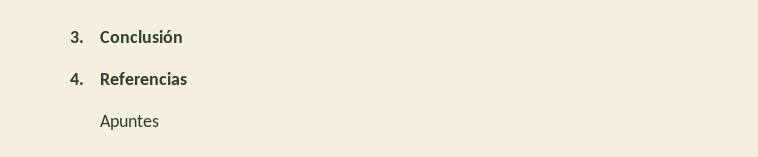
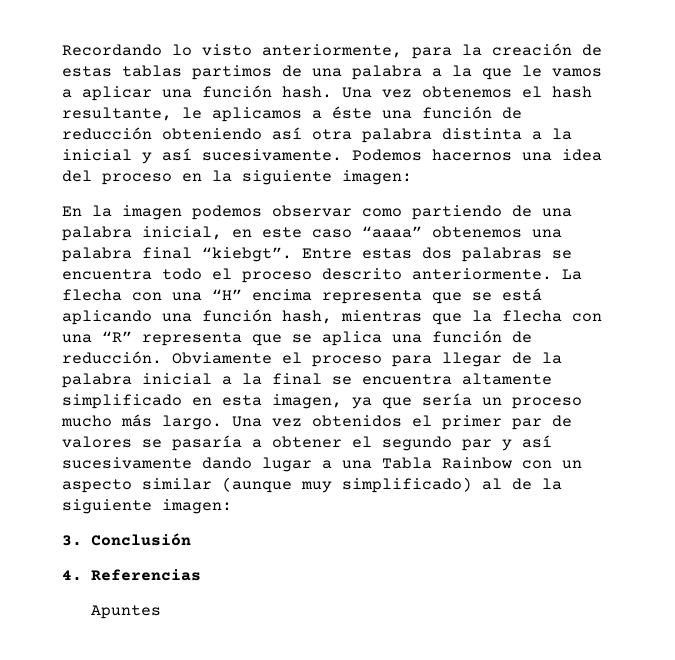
(70, 37) none -> [62,43,602,59] [62,65,602,80] [62,85,592,101] [62,106,522,122] [62,127,572,143] [62,148,602,164] [62,170,412,185] [62,205,572,220] [62,226,562,241] [62,247,572,262] [62,268,582,283] [62,288,542,304] [62,309,602,325] [62,330,532,346] [62,351,562,367] [62,373,552,388] [62,393,582,409] [61,414,572,430] [62,435,552,451] [62,457,582,472] [62,477,562,493] [62,499,232,514] Recordando lo visto anteriormente, para la creación de estas tablas partimos de una palabra a la que le vamos a aplicar una función hash. Una vez obtenemos el hash resultante, le aplicamos a éste una función de reducción obteniendo así otra palabra distinta a la inicial y así sucesivamente. Podemos hacernos una idea del proceso en la siguiente imagen: // En la imagen podemos observar como partiendo de una palabra inicial, en este caso “aaaa” obtenemos una palabra final “kiebgt”. Entre estas dos palabras se encuentra todo el proceso descrito anteriormente. La flecha con una “H” encima representa que se está aplicando una función hash, mientras que la flecha con una “R” representa que se aplica una función de reducción. Obviamente el proceso para llegar de la palabra inicial a la final se encuentra altamente simplificado en esta imagen, ya que sería un proceso mucho más largo. Una vez obtenidos el primer par de valores se pasaría a obtener el segundo par y así sucesivamente dando lugar a una Tabla Rainbow con un aspecto similar (aunque muy simplificado) al de la siguiente imagen: //

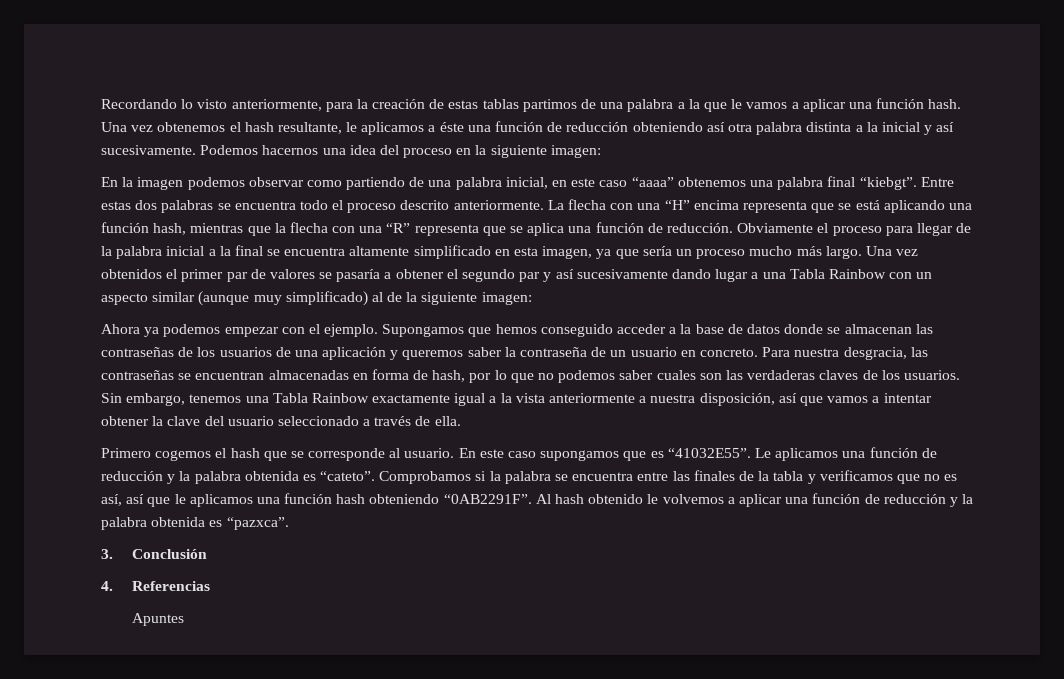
(232, 506) none -> [101,324,933,337] [101,347,928,360] [101,369,960,383] [101,393,932,406] [101,416,461,426] [101,447,937,461] [101,470,958,484] [101,493,974,507] [101,517,289,530] // Ahora ya podemos empezar con el ejemplo. Supongamos que hemos conseguido acceder a la base de datos donde se almacenan las contraseñas de los usuarios de una aplicación y queremos saber la contraseña de un usuario en concreto. Para nuestra desgracia, las contraseñas se encuentran almacenadas en forma de hash, por lo que no podemos saber cuales son las verdaderas claves de los usuarios. Sin embargo, tenemos una Tabla Rainbow exactamente igual a la vista anteriormente a nuestra disposición, así que vamos a intentar obtener la clave del usuario seleccionado a través de ella. // Primero cogemos el hash que se corresponde al usuario. En este caso supongamos que es “41032E55”. Le aplicamos una función de reducción y la palabra obtenida es “cateto”. Comprobamos si la palabra se encuentra entre las finales de la tabla y verificamos que no es así, así que le aplicamos una función hash obteniendo “0AB2291F”. Al hash obtenido le volvemos a aplicar una función de reducción y la palabra obtenida es “pazxca”.

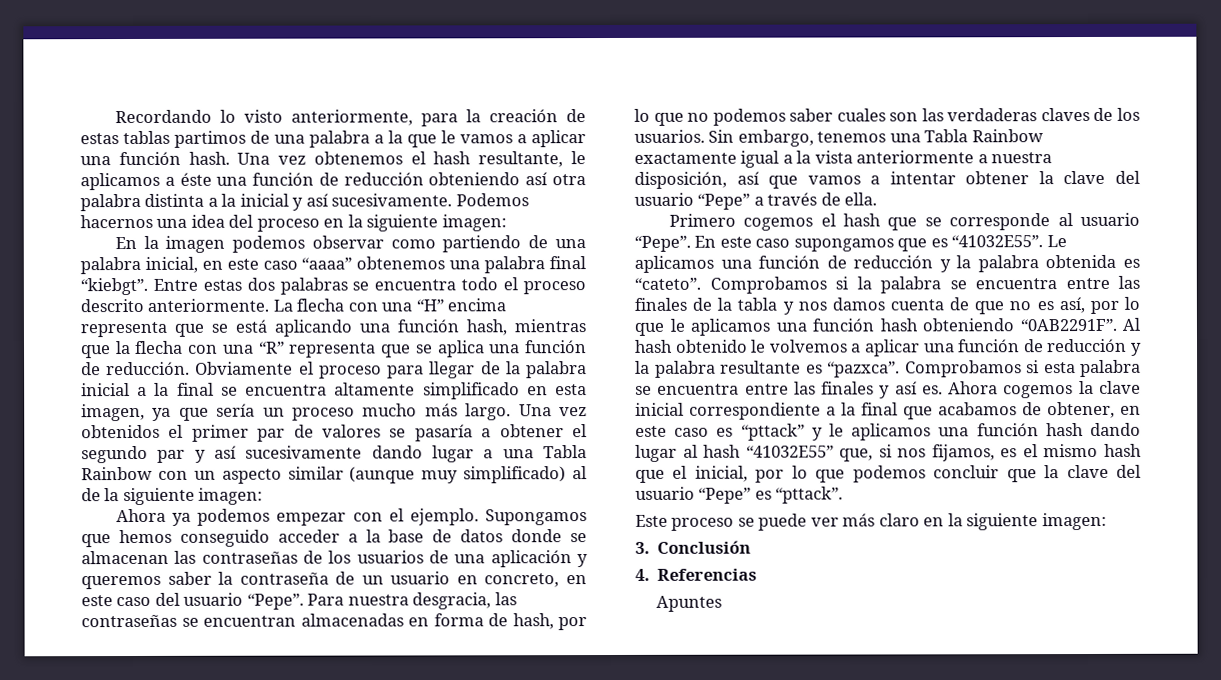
[699,348,758,357] concreto. -> [484,573,587,588] [81,592,304,610] concreto, en este caso del usuario “Pepe”.
[277,416,359,426] seleccionado -> [697,193,751,210] “Pepe”
[404,448,455,458] usuario. -> [1080,212,1140,227] [634,235,691,252] usuario “Pepe”.
[819,470,893,481] verificamos -> [797,297,970,311] nos damos cuenta de
[126,494,145,504] así -> [1089,296,1141,314] por lo
[151,517,206,527] obtenida -> [720,360,801,374] resultante
(289, 523) none -> [904,359,1141,378] [635,380,1141,399] [635,401,1141,420] [635,422,1141,441] [635,443,1142,462] [635,464,1141,483] [635,486,844,504] [635,512,1107,531] Comprobamos si esta palabra se encuentra entre las finales y así es. Ahora cogemos la clave inicial correspondiente a la final que acabamos de obtener, en este caso es “pttack” y le aplicamos una función hash dando lugar al hash “41032E55” que, si nos fijamos, es el mismo hash que el inicial, por lo que podemos concluir que la clave del usuario “Pepe” es “pttack”. // Este proceso se puede ver más claro en la siguiente imagen:

